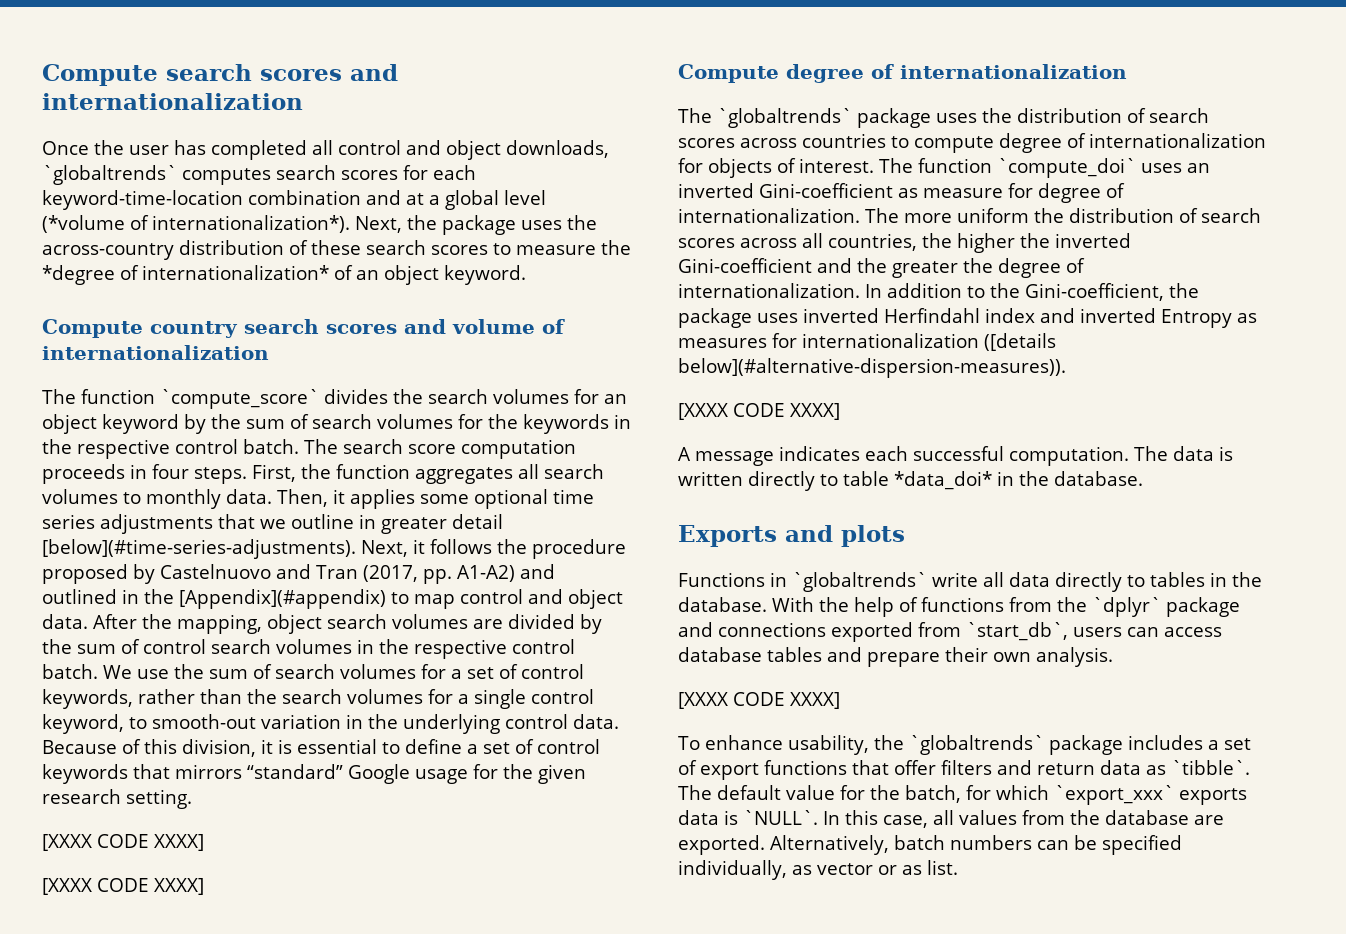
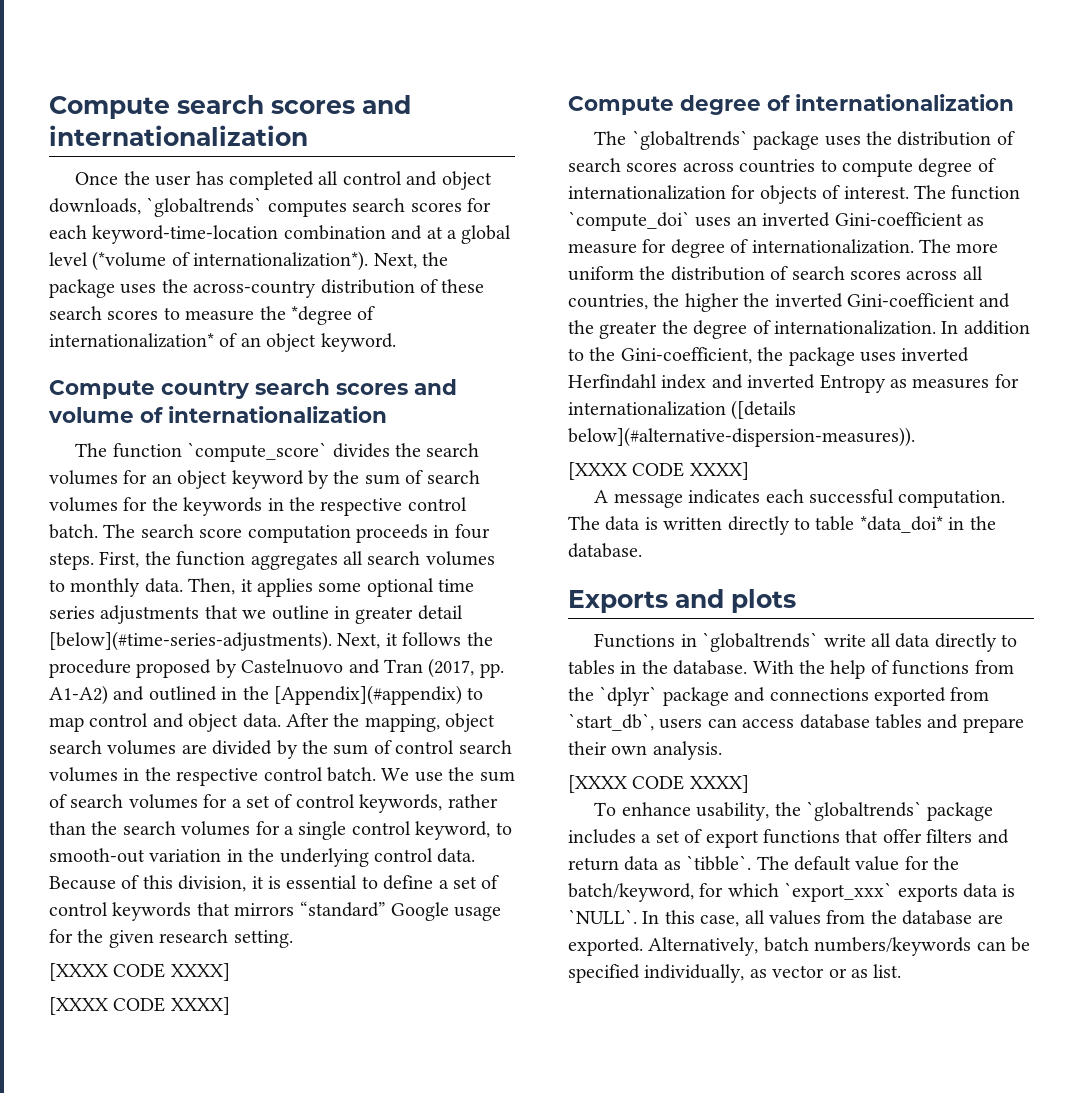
[905,785,961,803] batch, -> [568,883,694,902] batch/keyword,
[949,835,1032,850] numbers -> [814,937,972,956] numbers/keywords

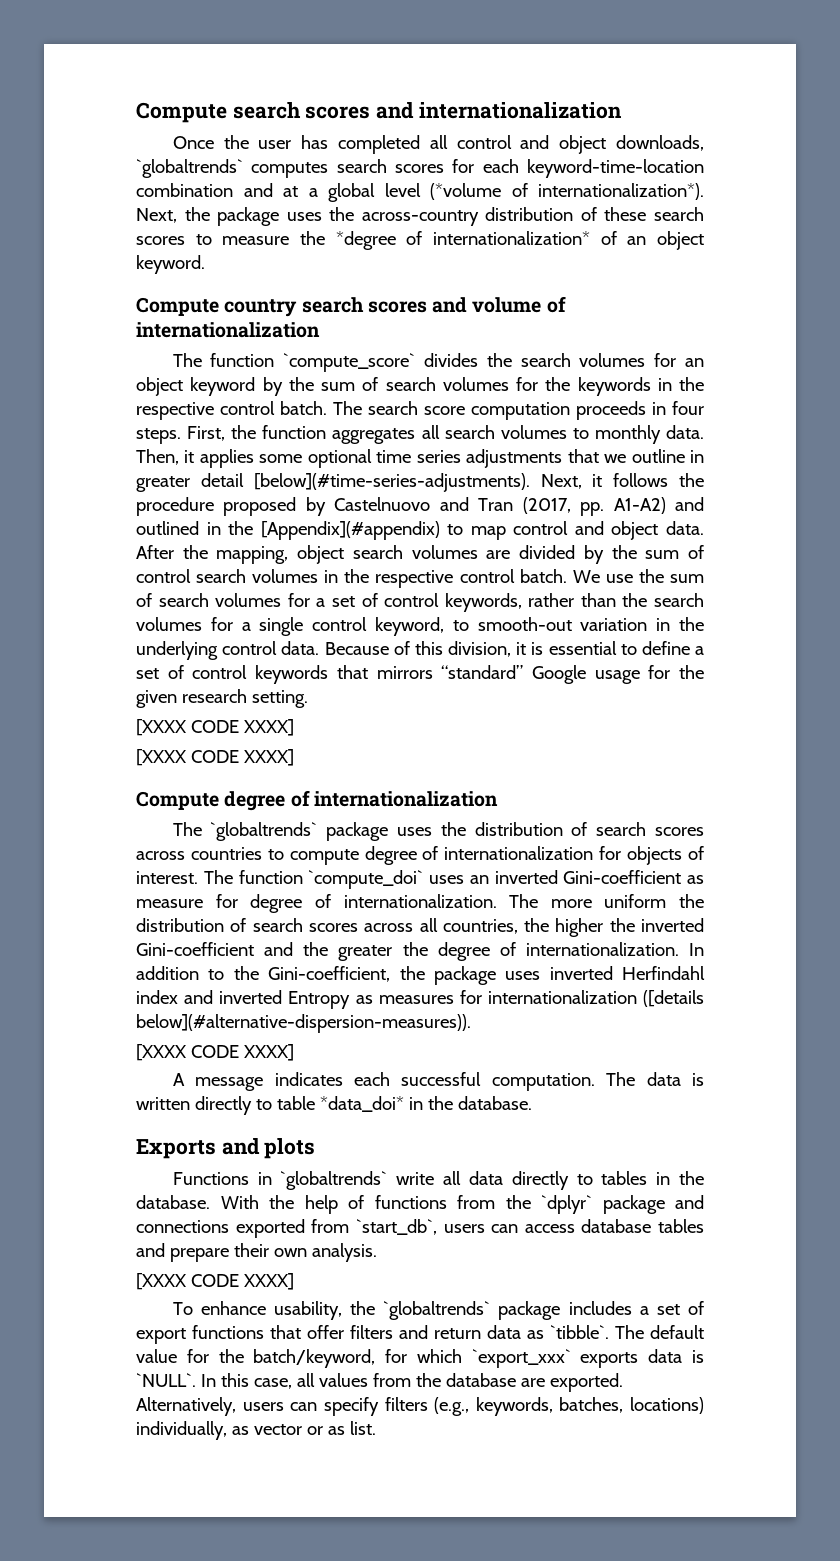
[763,937,1030,956] [568,964,640,983] batch numbers/keywords can be specified -> [242,1397,704,1416] users can specify filters (e.g., keywords, batches, locations)

